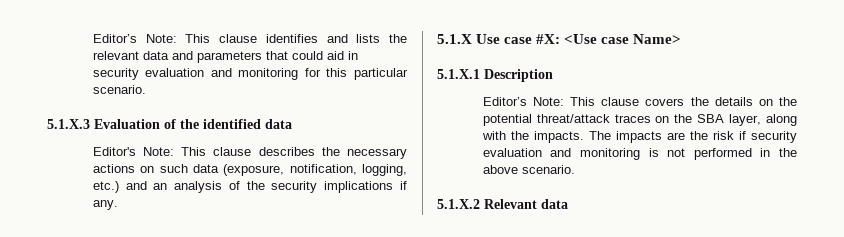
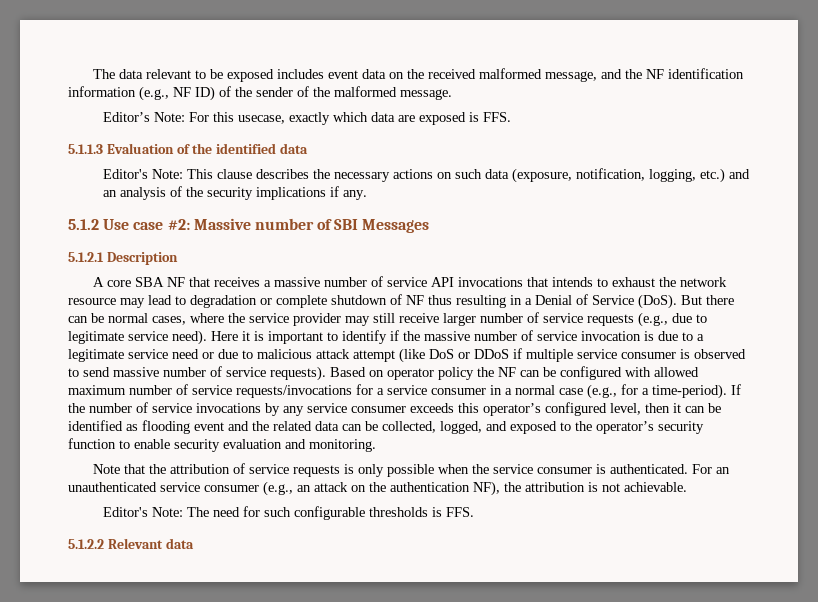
[92,34,408,43] [92,51,358,63] [92,68,408,80] [92,85,146,94] [47,119,90,129] Editor’s Note: This clause identifies and lists the relevant data and parameters that could aid in security evaluation and monitoring for this particular scenario. // 5.1.X.3 -> [93,68,745,82] [68,86,452,101] [103,112,512,125] [68,144,103,154] The data relevant to be exposed includes event data on the received malformed message, and the NF identification information (e.g., NF ID) of the sender of the malformed message. // Editor’s Note: For this usecase, exactly which data are exposed is FFS. // 5.1.1.3
[437,34,472,44] 5.1.X -> [68,219,99,230] 5.1.2
[536,34,682,44] [437,69,553,82] [482,97,797,106] [482,114,797,126] [481,131,797,143] [482,148,797,160] [482,165,575,174] [437,199,480,209] #X: <Use case Name> // 5.1.X.1 Description // Editor’s Note: This clause covers the details on the potential threat/attack traces on the SBA layer, along with the impacts. The impacts are the risk if security evaluation and monitoring is not performed in the above scenario. // 5.1.X.2 -> [167,218,430,233] [68,252,178,265] [93,276,728,287] [68,294,734,309] [68,312,707,327] [68,330,704,345] [68,348,746,363] [68,366,699,381] [68,384,741,399] [68,402,721,416] [68,420,704,434] [68,438,376,452] [93,463,731,477] [68,481,687,496] [103,506,475,520] [68,539,104,549] #2: Massive number of SBI Messages // 5.1.2.1 Description // A core SBA NF that receives a massive number of service API invocations that intends to exhaust the network resource may lead to degradation or complete shutdown of NF thus resulting in a Denial of Service (DoS). But there can be normal cases, where the service provider may still receive larger number of service requests (e.g., due to legitimate service need). Here it is important to identify if the massive number of service invocation is due to a legitimate service need or due to malicious attack attempt (like DoS or DDoS if multiple service consumer is observed to send massive number of service requests). Based on operator policy the NF can be configured with allowed maximum number of service requests/invocations for a service consumer in a normal case (e.g., for a time-period). If the number of service invocations by any service consumer exceeds this operator’s configured level, then it can be identified as flooding event and the related data can be collected, logged, and exposed to the operator’s security function to enable security evaluation and monitoring. // Note that the attribution of service requests is only possible when the service consumer is authenticated. For an unauthenticated service consumer (e.g., an attack on the authentication NF), the attribution is not achievable. // Editor's Note: The need for such configurable thresholds is FFS. // 5.1.2.2

